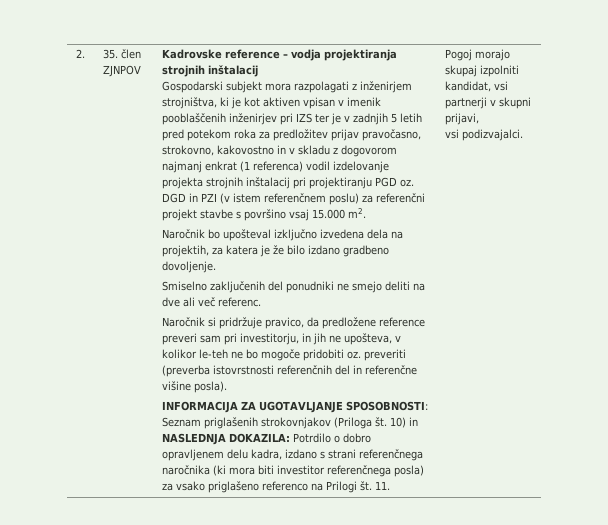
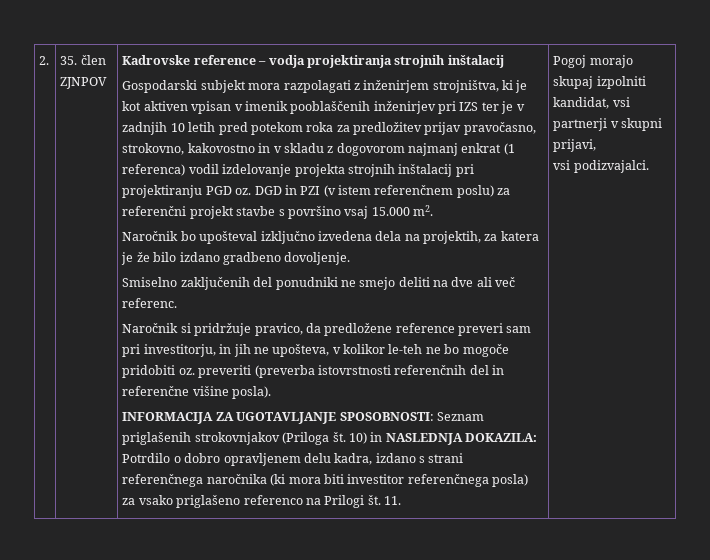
[390,113,397,123] 5 -> [170,123,185,132] 10

